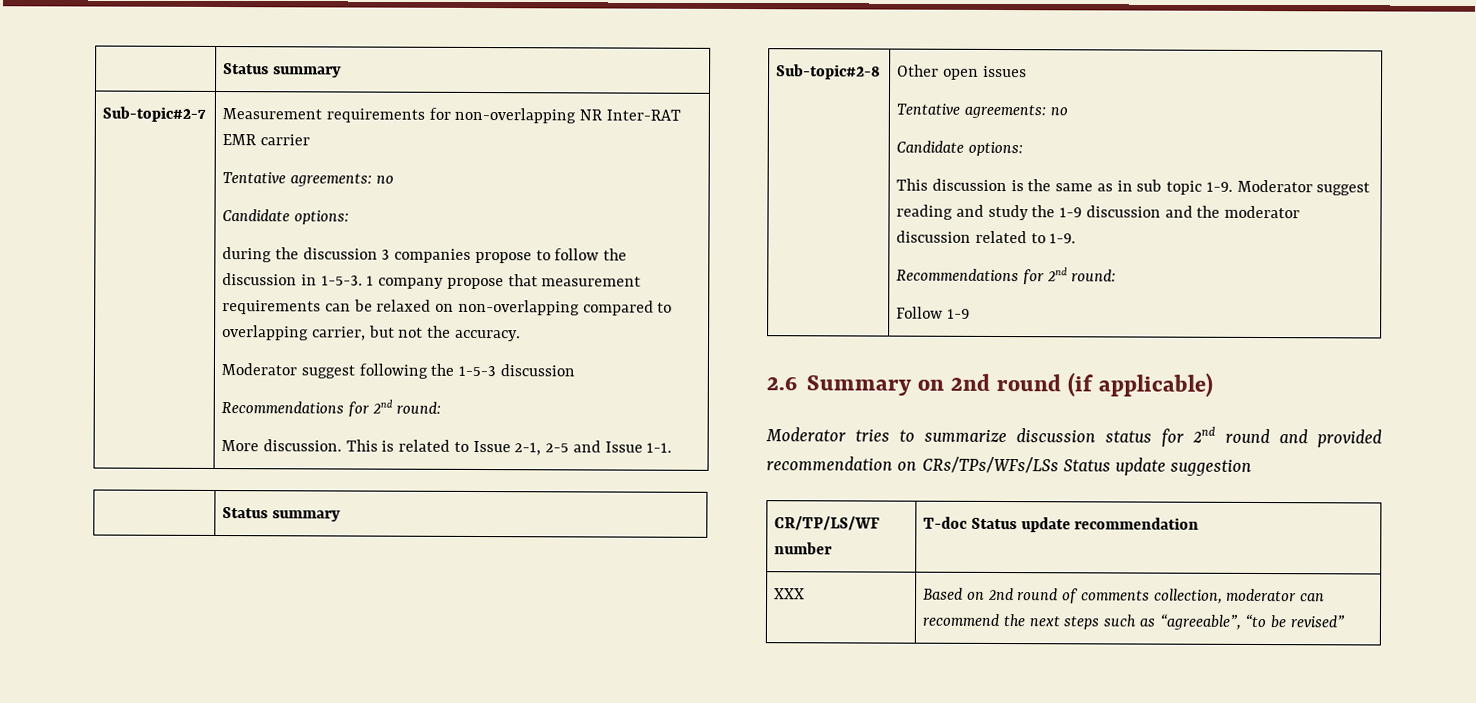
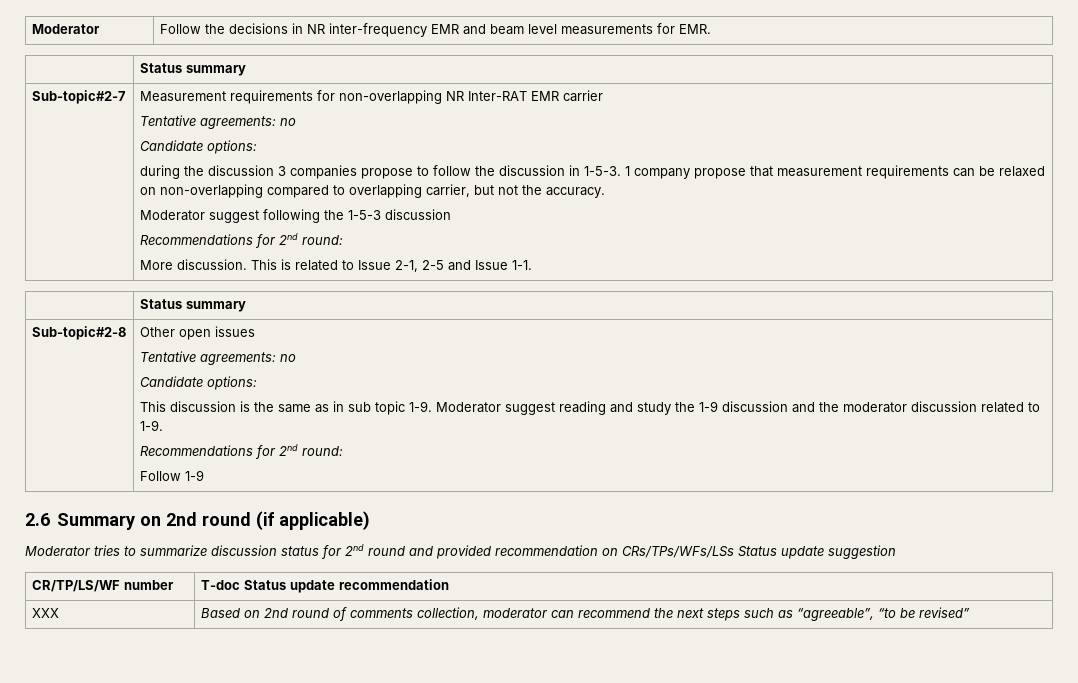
(223, 69) none -> [31,24,100,34] [159,23,711,37] Moderator | Follow the decisions in NR inter-frequency EMR and beam level measurements for EMR. //

